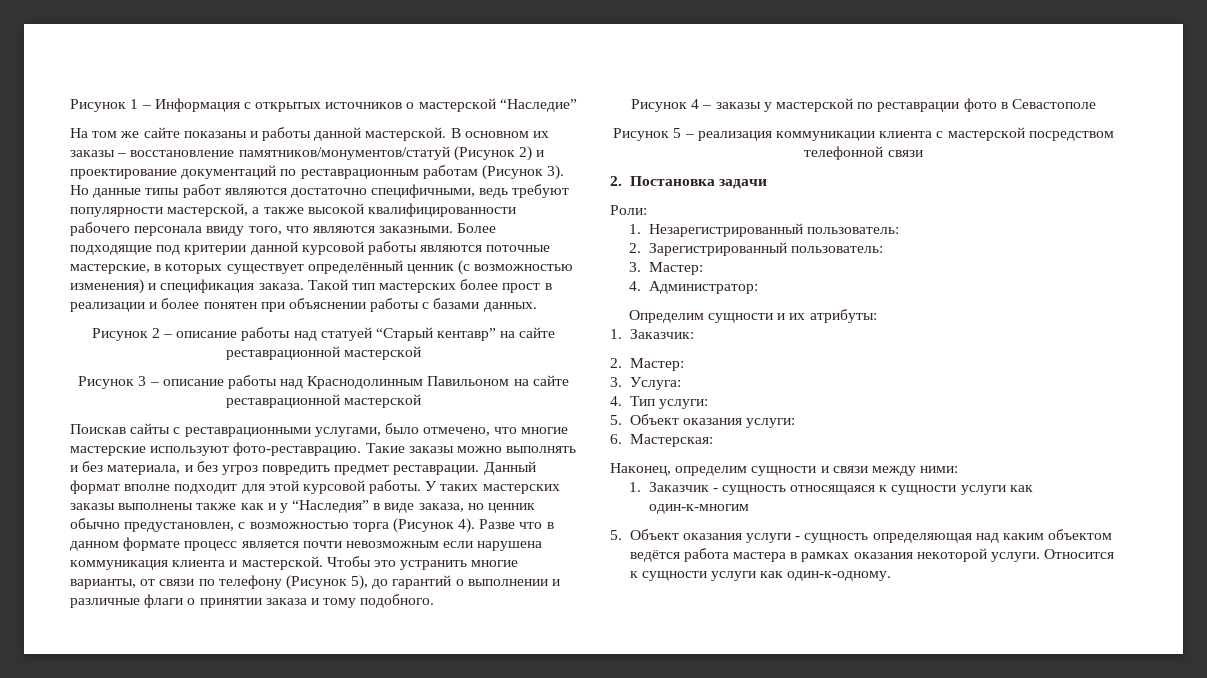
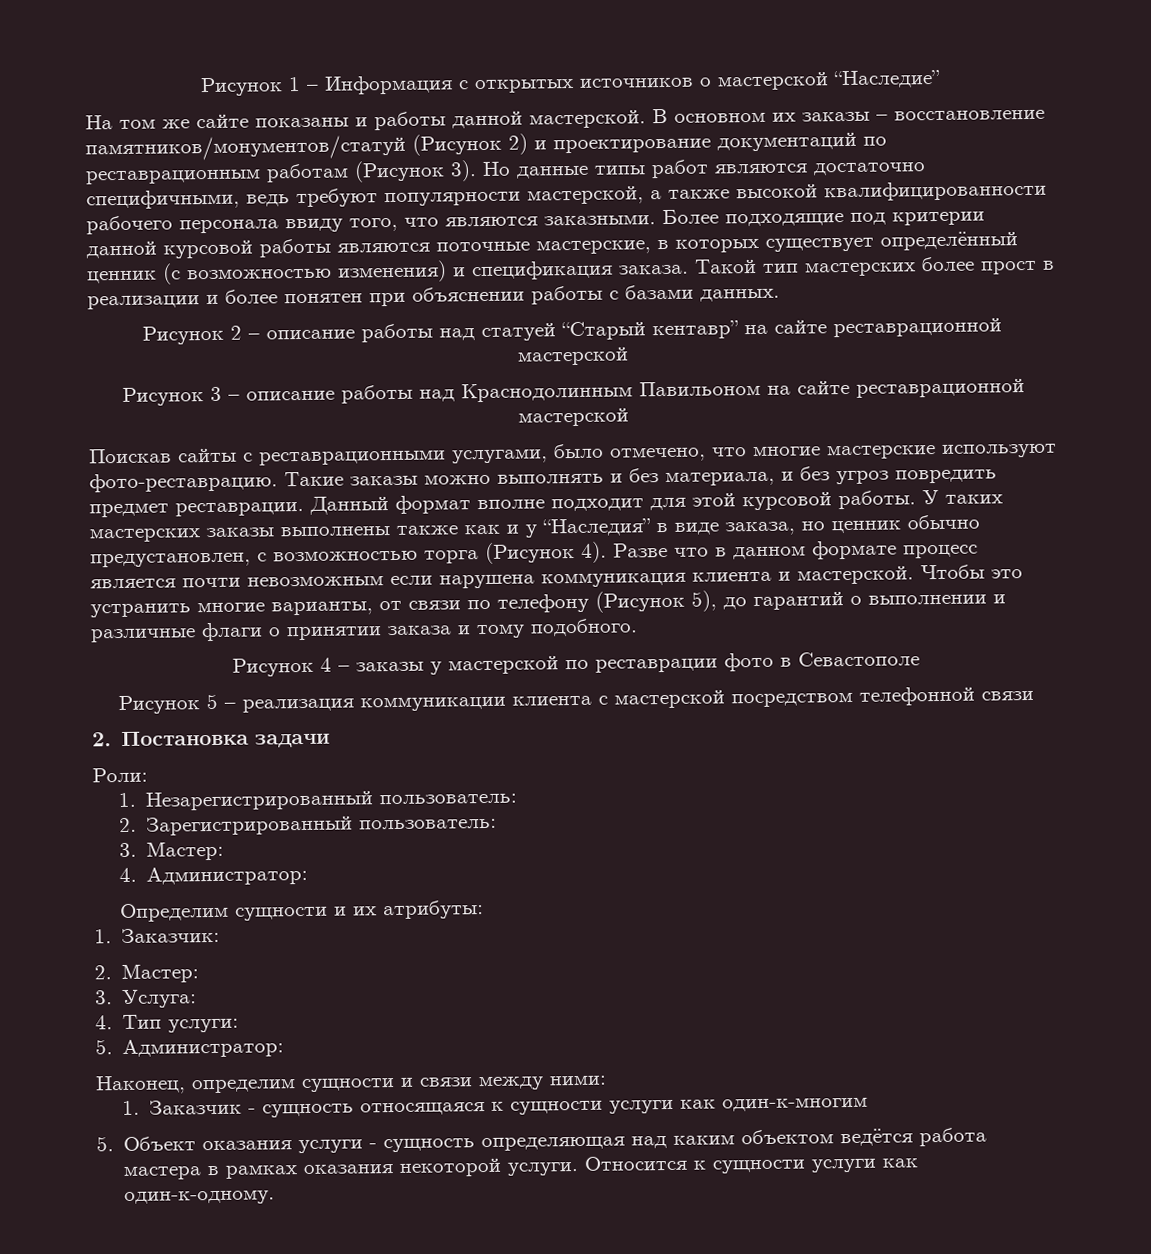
[629,414,796,428] [610,434,713,447] Объект оказания услуги: // 6. Мастерская: -> [122,1038,285,1059] Администратор:

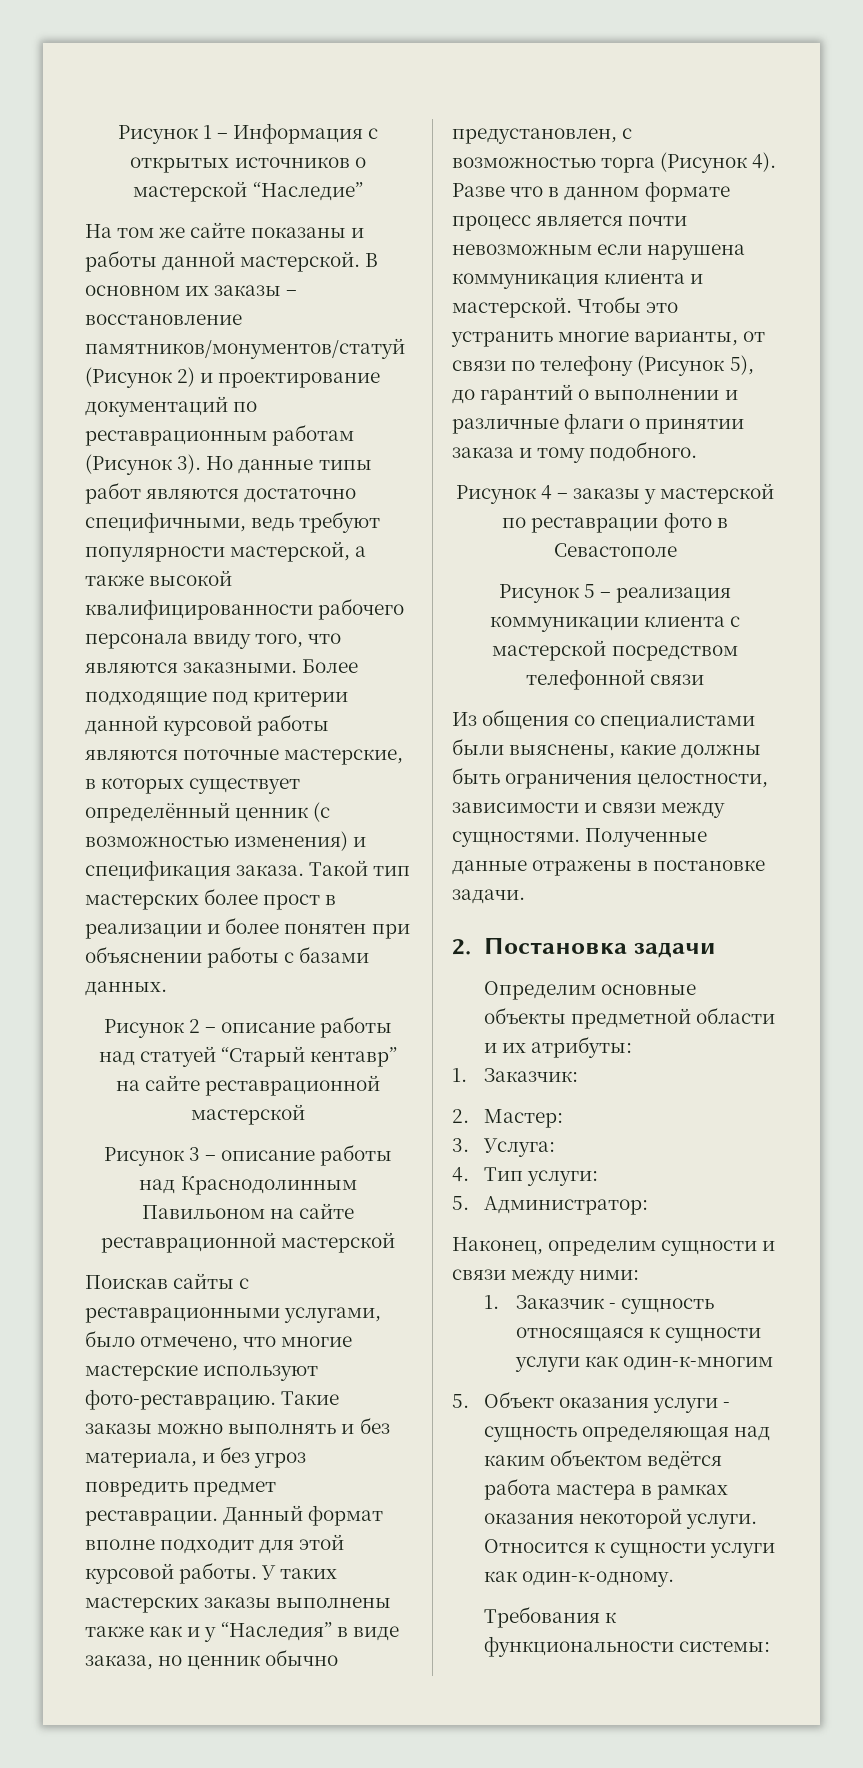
[92,730,331,748] [92,767,148,783] [117,790,517,811] [118,815,497,836] [118,840,224,861] [118,865,308,886] [119,902,328,923] 2. Постановка задачи // Роли: // 1. Незарегистрированный пользователь: // 2. Зарегистрированный пользователь: // 3. Мастер: // 4. Администратор: // Определим сущности -> [452,709,756,730] [452,738,762,759] [452,767,769,789] [452,802,726,818] [452,828,708,847] [452,860,766,876] [452,889,525,904] [452,937,715,958] [483,981,697,1000] [483,1007,776,1029] Из общения со специалистами были выяснены, какие должны быть ограничения целостности, зависимости и связи между сущностями. Полученные данные отражены в постановке задачи. // 2. Постановка задачи // Определим основные объекты предметной области
(276, 1197) none -> [483,1606,618,1628] [483,1636,771,1657] // Требования к функциональности системы:

